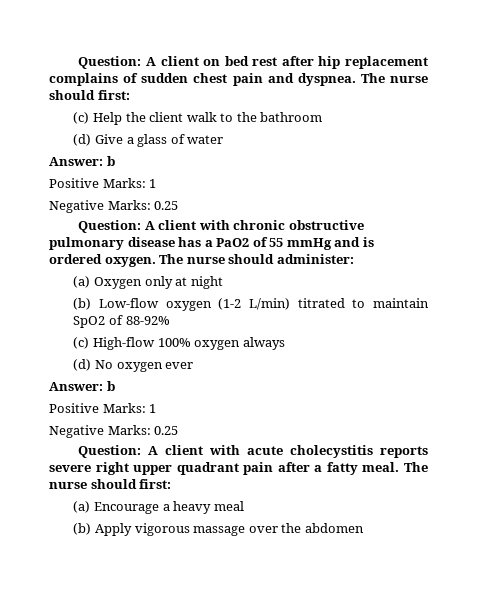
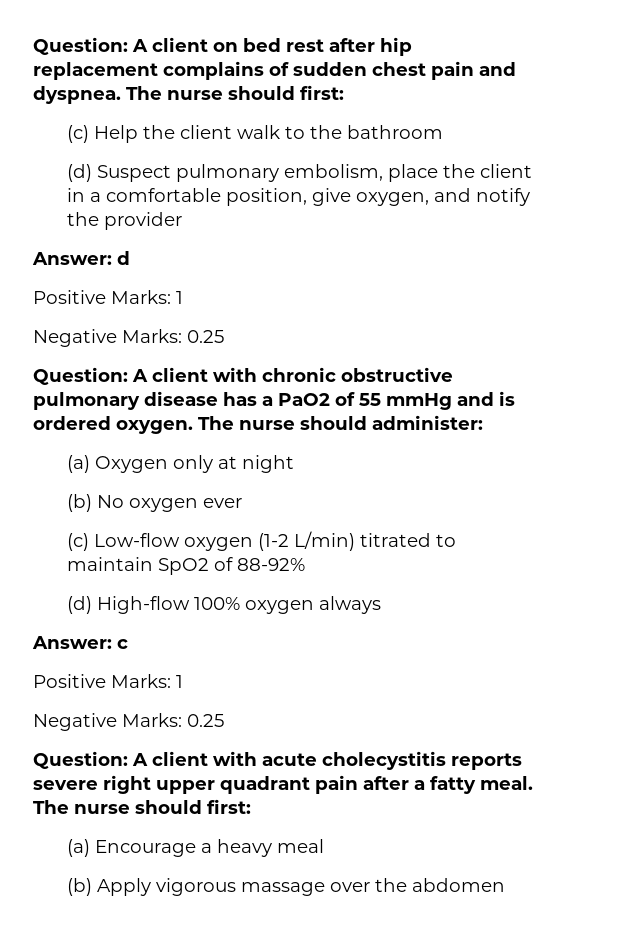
[94,134,224,147] [49,156,115,166] Give a glass of water // Answer: b -> [96,164,532,182] [66,188,530,206] [66,212,182,230] [32,251,130,265] Suspect pulmonary embolism, place the client in a comfortable position, give oxygen, and notify the provider // Answer: d
(92, 304) none -> [96,495,242,512] [66,533,89,551] No oxygen ever // (c)
[73,337,90,349] (c) -> [66,596,92,614] (d)
[73,359,194,372] [49,381,115,391] // (d) No oxygen ever // Answer: b -> [32,636,128,649] // Answer: c

